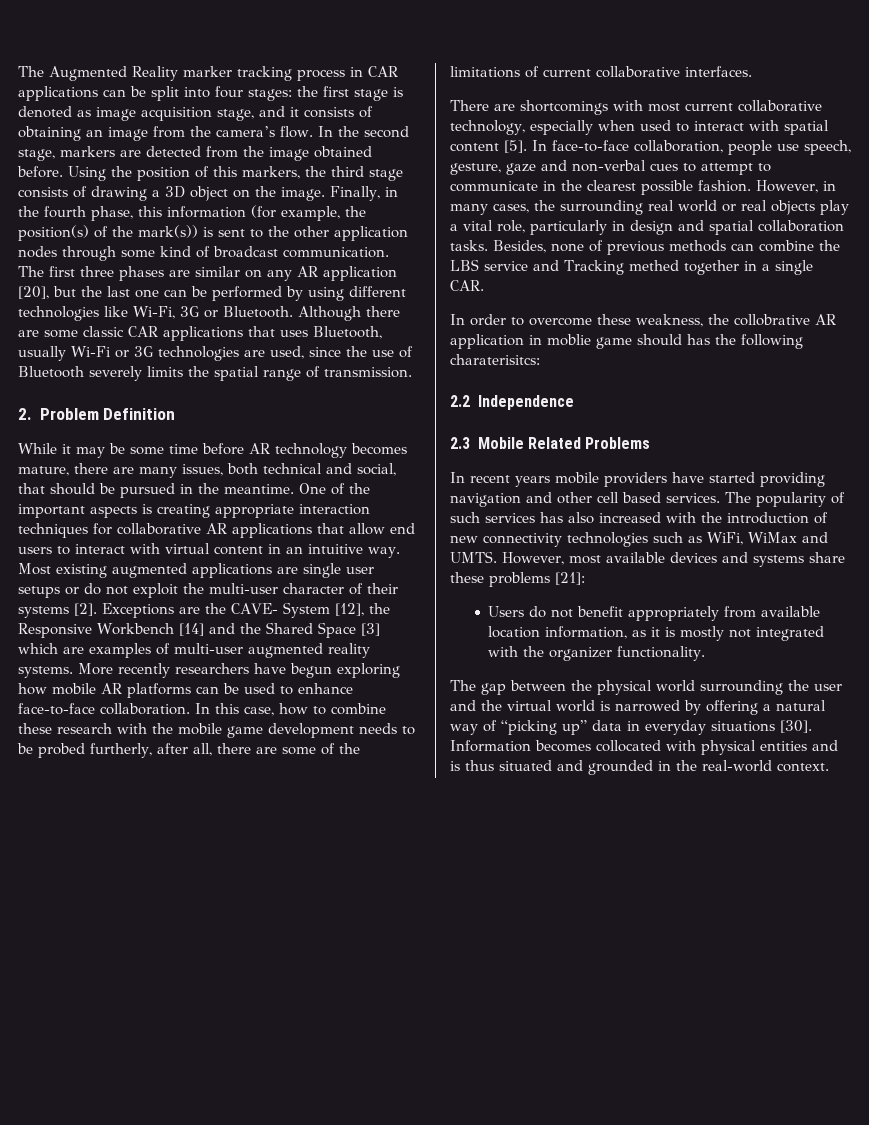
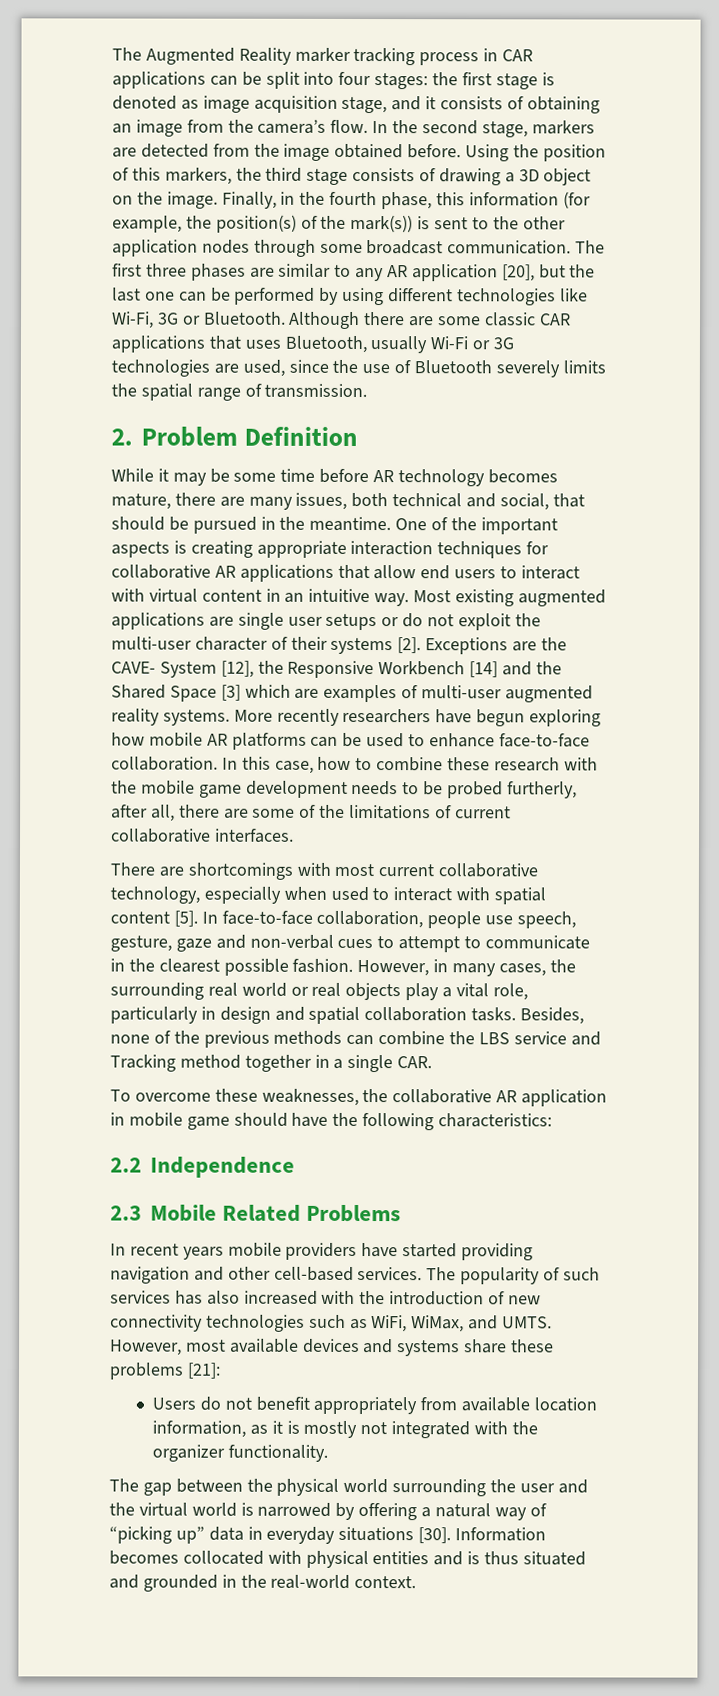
[160,246,210,258] kind of -> (363, 248) none
[245,269,262,278] on -> [334,264,352,277] to
(603, 246) none -> [173,1030,200,1044] the
[628,260,679,271] methed -> [179,1054,241,1069] method
[450,314,810,327] In order to overcome these weakness, the collobrative -> [110,1088,493,1106] To overcome these weaknesses, the collaborative
[547,334,591,346] moblie -> [128,1112,183,1127] mobile
[687,334,710,345] has -> [291,1112,329,1127] have
[450,354,540,365] charaterisitcs: -> [438,1113,553,1128] characteristics:
[597,492,661,503] cell based -> [273,1266,354,1281] cell-based
[748,532,797,543] WiMax -> [411,1315,465,1333] WiMax,

